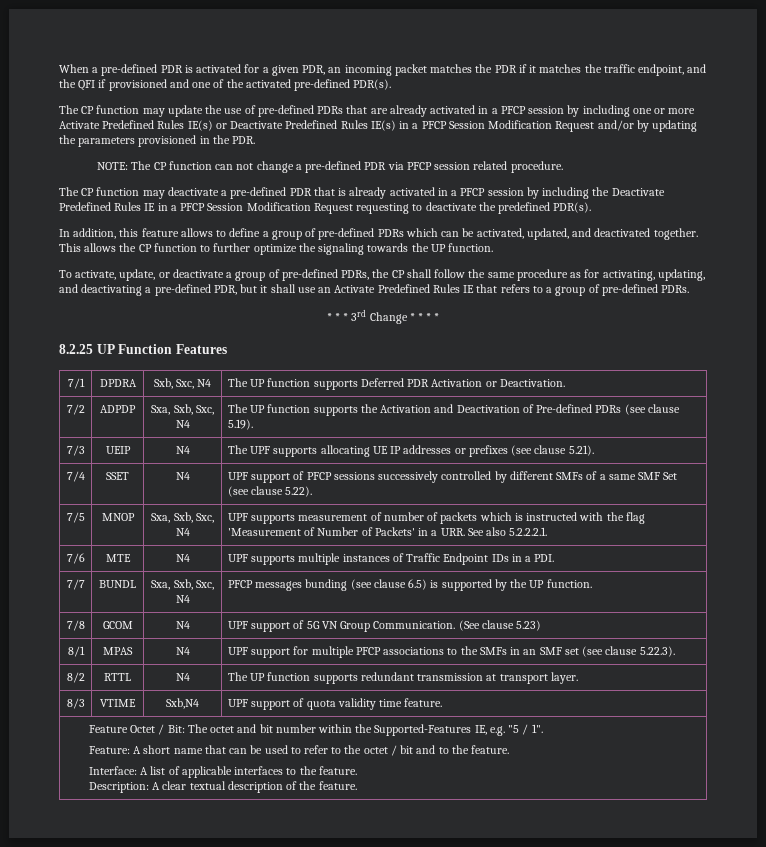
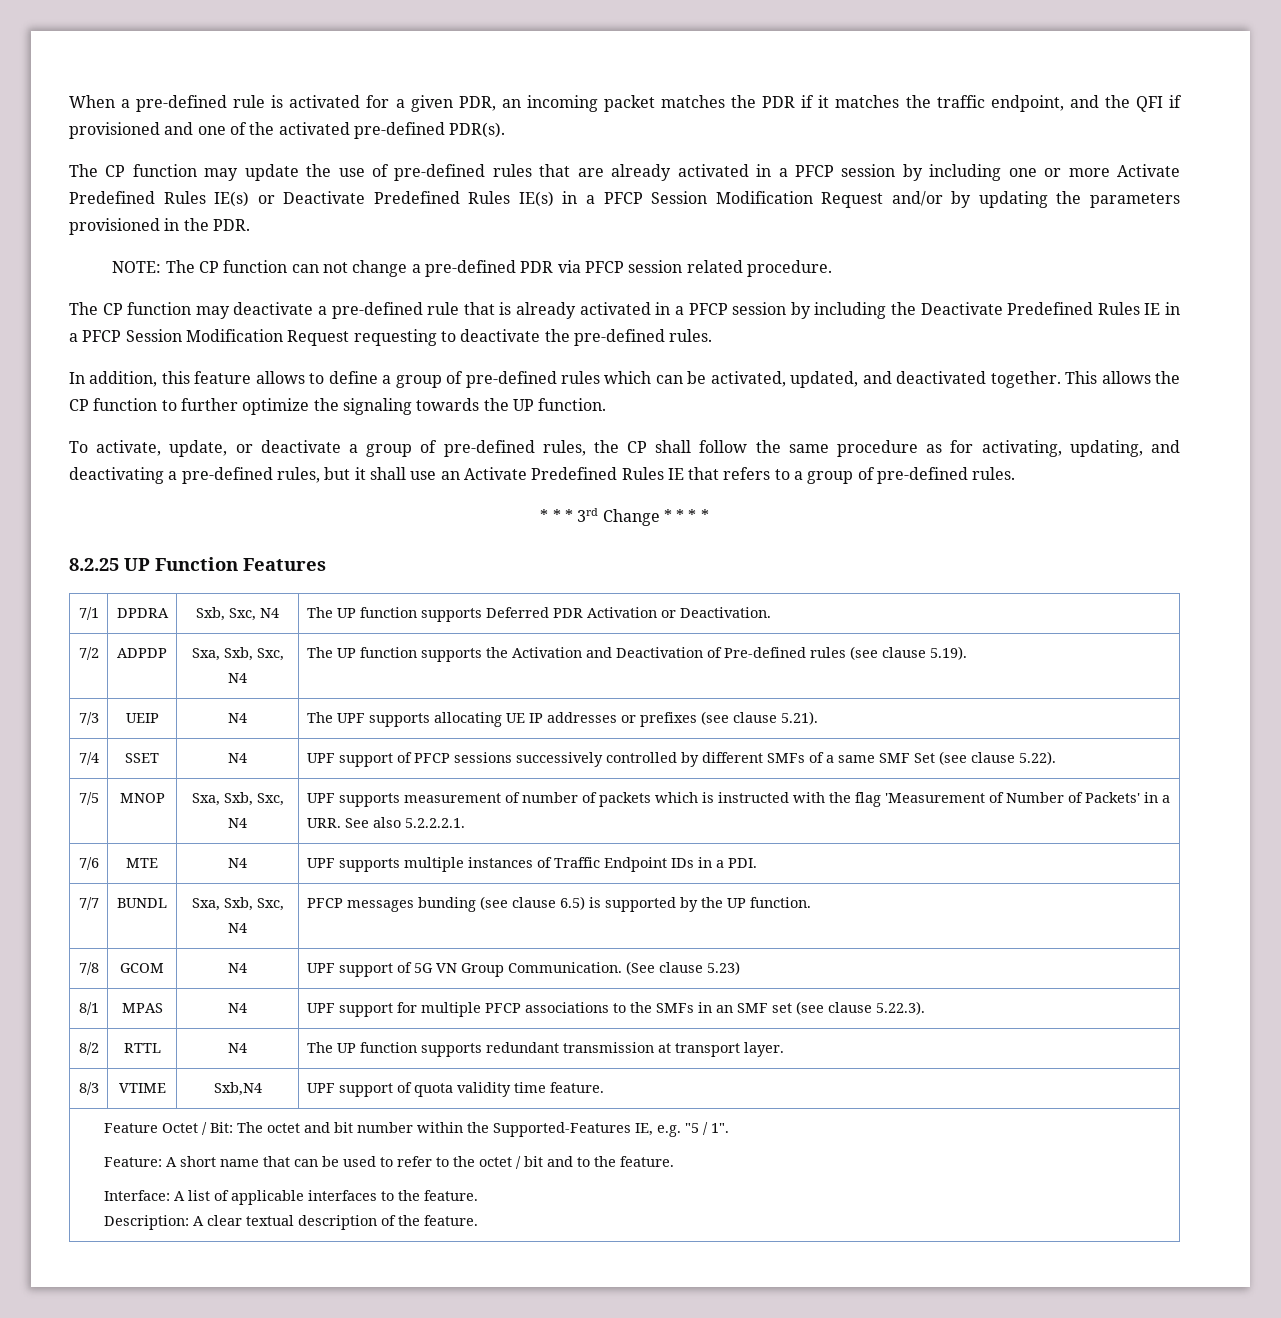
[160,65,183,73] PDR -> [233,95,266,108] rule
[317,106,344,114] PDRs -> [492,164,532,177] rules
[289,188,312,196] PDR -> [427,302,460,315] rule
[498,202,592,214] predefined PDR(s). -> [573,329,713,346] pre-defined rules.
[377,229,404,237] PDRs -> [561,371,600,384] rules
[341,270,370,280] PDRs, -> [542,440,586,456] rules,
[213,285,237,295] PDR, -> [276,467,320,483] rules,
[661,285,690,293] PDRs. -> [972,467,1016,480] rules.
[595,405,622,413] PDRs -> [809,647,846,658] rules

